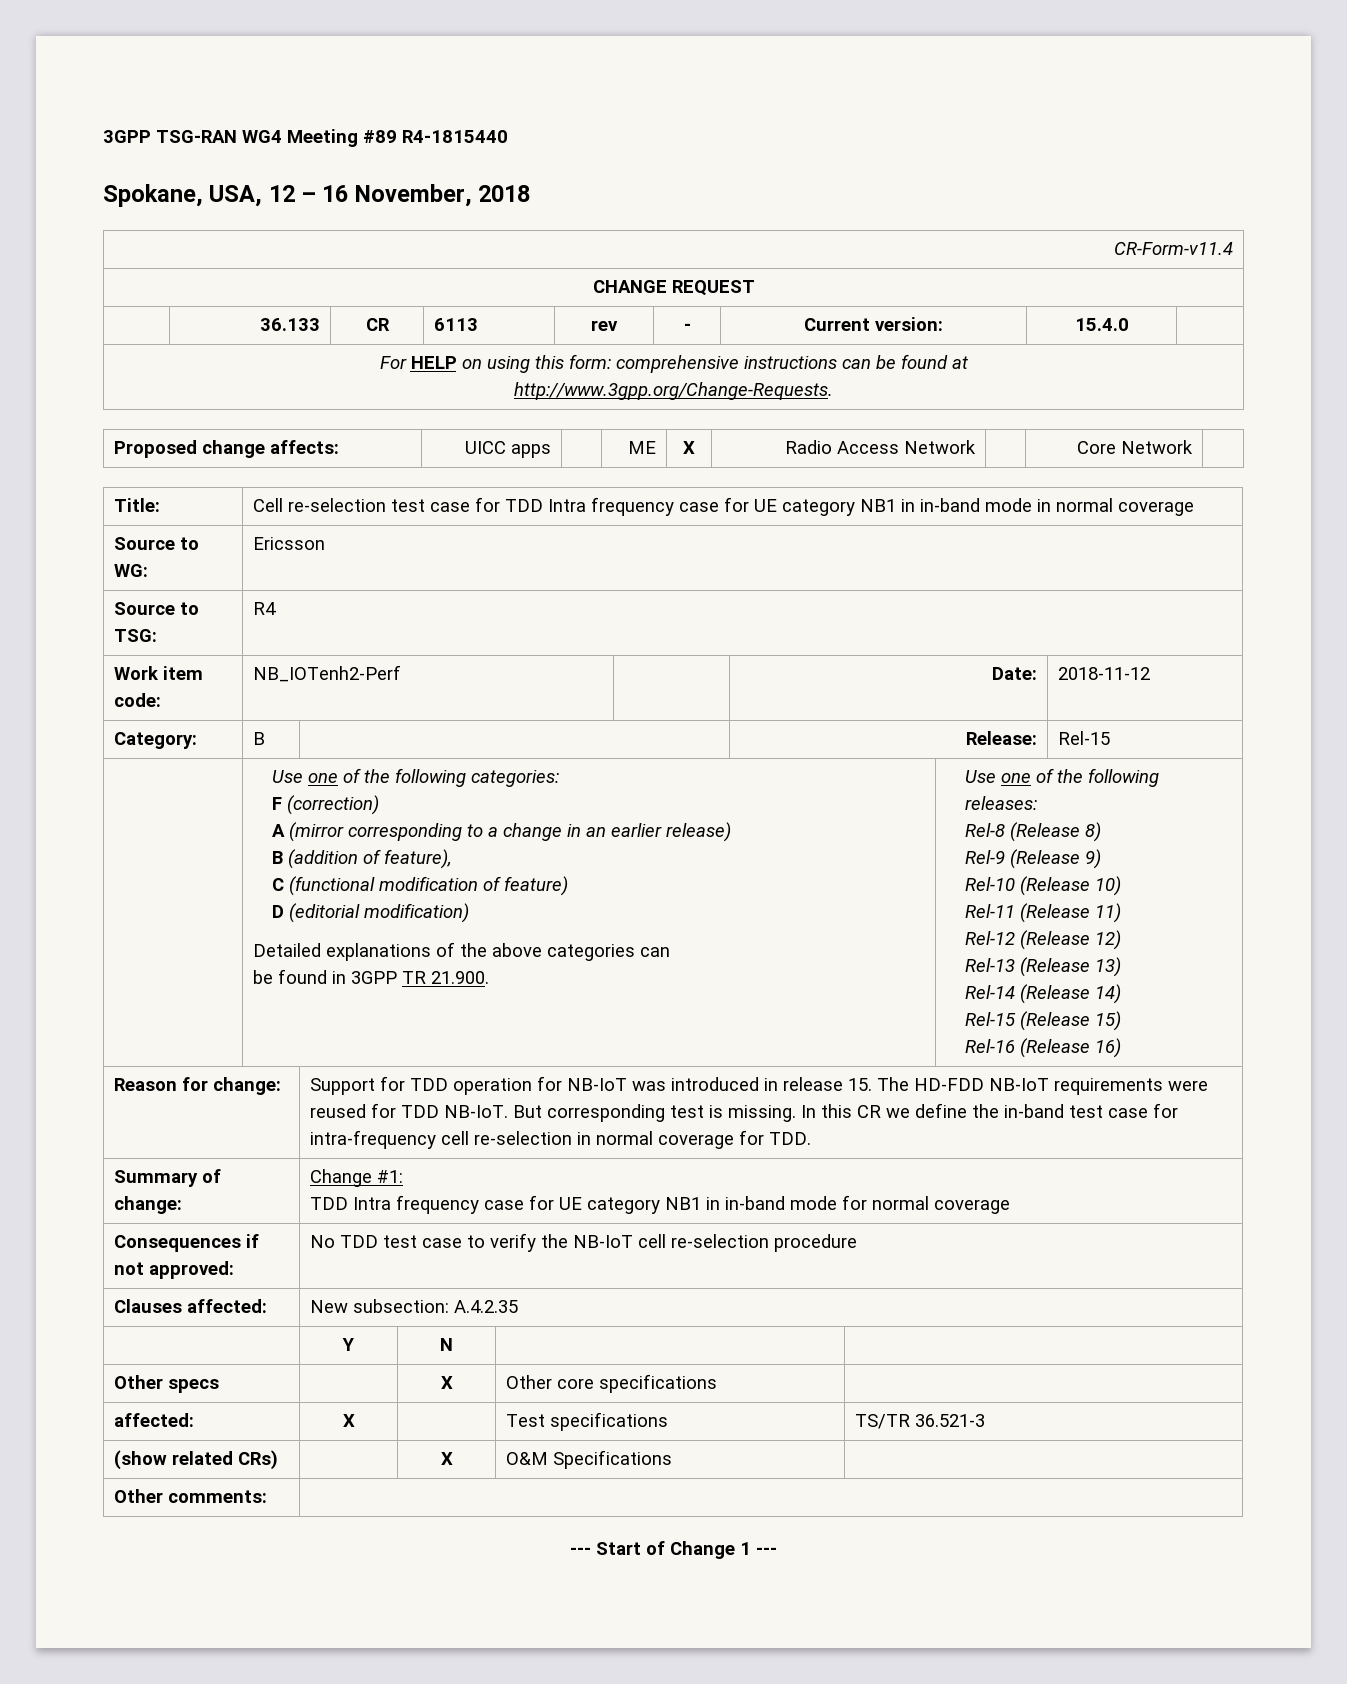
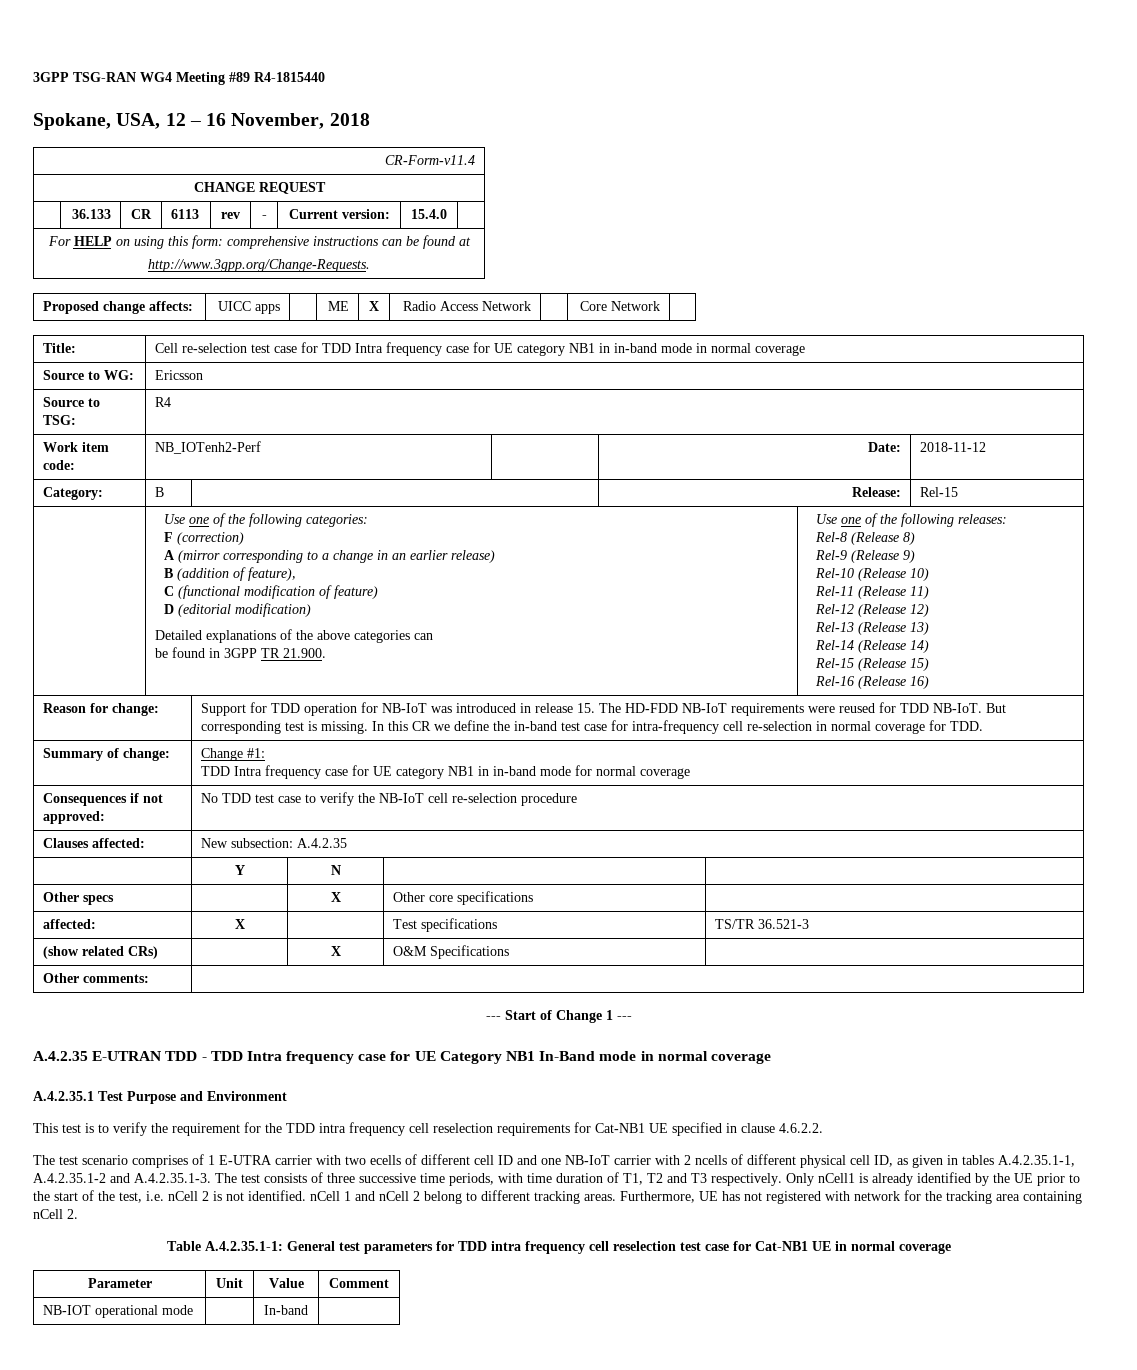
(777, 1551) none -> [33,1051,771,1064] [33,1091,287,1104] [33,1122,823,1136] [33,1154,1075,1168] [33,1172,1080,1186] [33,1190,1082,1204] [33,1209,78,1219] [166,1241,951,1254] [87,1278,152,1288] [216,1278,243,1288] [268,1278,304,1288] [329,1278,389,1288] [42,1305,193,1318] [264,1305,308,1315] // A.4.2.35 E-UTRAN TDD - TDD Intra frequency case for UE Category NB1 In-Band mode in normal coverage // A.4.2.35.1 Test Purpose and Environment // This test is to verify the requirement for the TDD intra frequency cell reselection requirements for Cat-NB1 UE specified in clause 4.6.2.2. // The test scenario comprises of 1 E-UTRA carrier with two ecells of different cell ID and one NB-IoT carrier with 2 ncells of different physical cell ID, as given in tables A.4.2.35.1-1, A.4.2.35.1-2 and A.4.2.35.1-3. The test consists of three successive time periods, with time duration of T1, T2 and T3 respectively. Only nCell1 is already identified by the UE prior to the start of the test, i.e. nCell 2 is not identified. nCell 1 and nCell 2 belong to different tracking areas. Furthermore, UE has not registered with network for the tracking area containing nCell 2. // Table A.4.2.35.1-1: General test parameters for TDD intra frequency cell reselection test case for Cat-NB1 UE in normal coverage // Parameter | Unit | Value | Comment // NB-IOT operational mode | | In-band |

